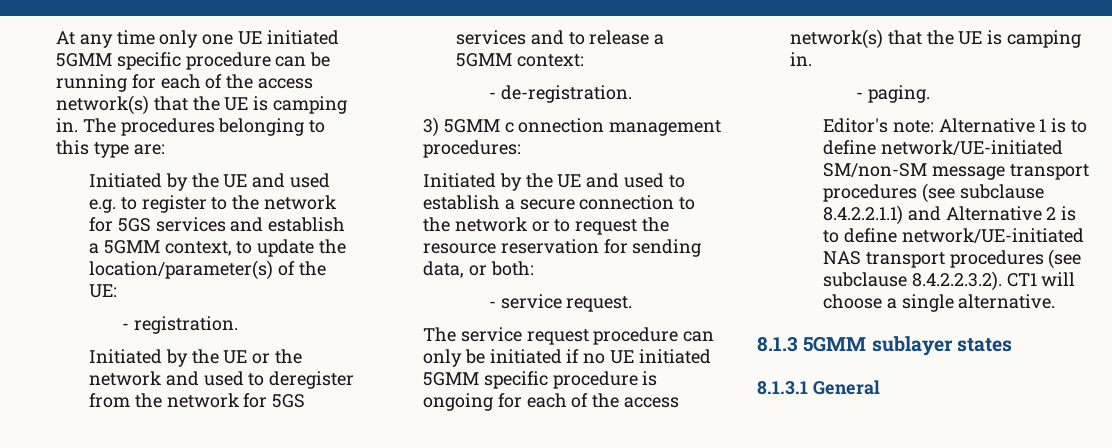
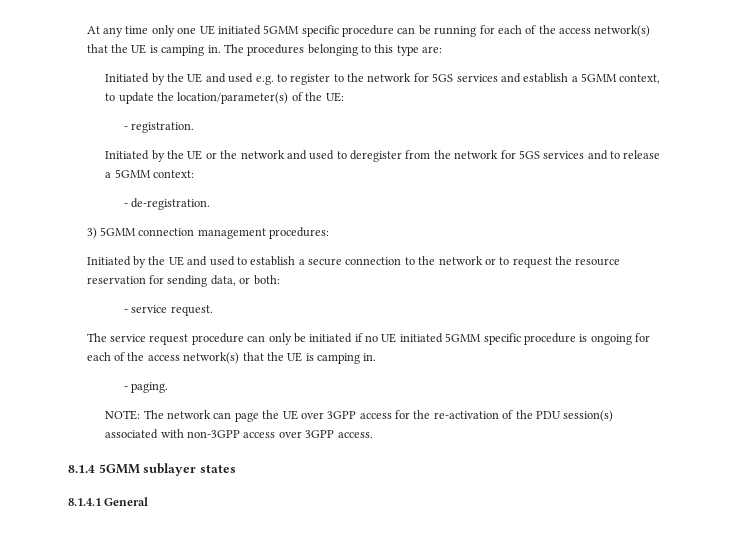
[504,118,605,133] c onnection -> [138,228,195,236] connection
[822,118,1088,133] [822,140,1063,156] [822,163,1089,180] [822,183,1044,203] [822,205,1077,225] [822,228,1084,244] [822,249,1082,269] [822,271,1076,291] [822,294,1056,312] [757,336,798,352] Editor's note: Alternative 1 is to define network/UE-initiated SM/non-SM message transport procedures (see subclause 8.4.2.2.1.1) and Alternative 2 is to define network/UE-initiated NAS transport procedures (see subclause 8.4.2.2.3.2). CT1 will choose a single alternative. // 8.1.3 -> [105,410,614,422] [105,429,373,439] [68,465,95,473] NOTE: The network can page the UE over 3GPP access for the re-activation of the PDU session(s) associated with non-3GPP access over 3GPP access. // 8.1.4
[757,381,808,395] 8.1.3.1 -> [68,498,101,506] 8.1.4.1

